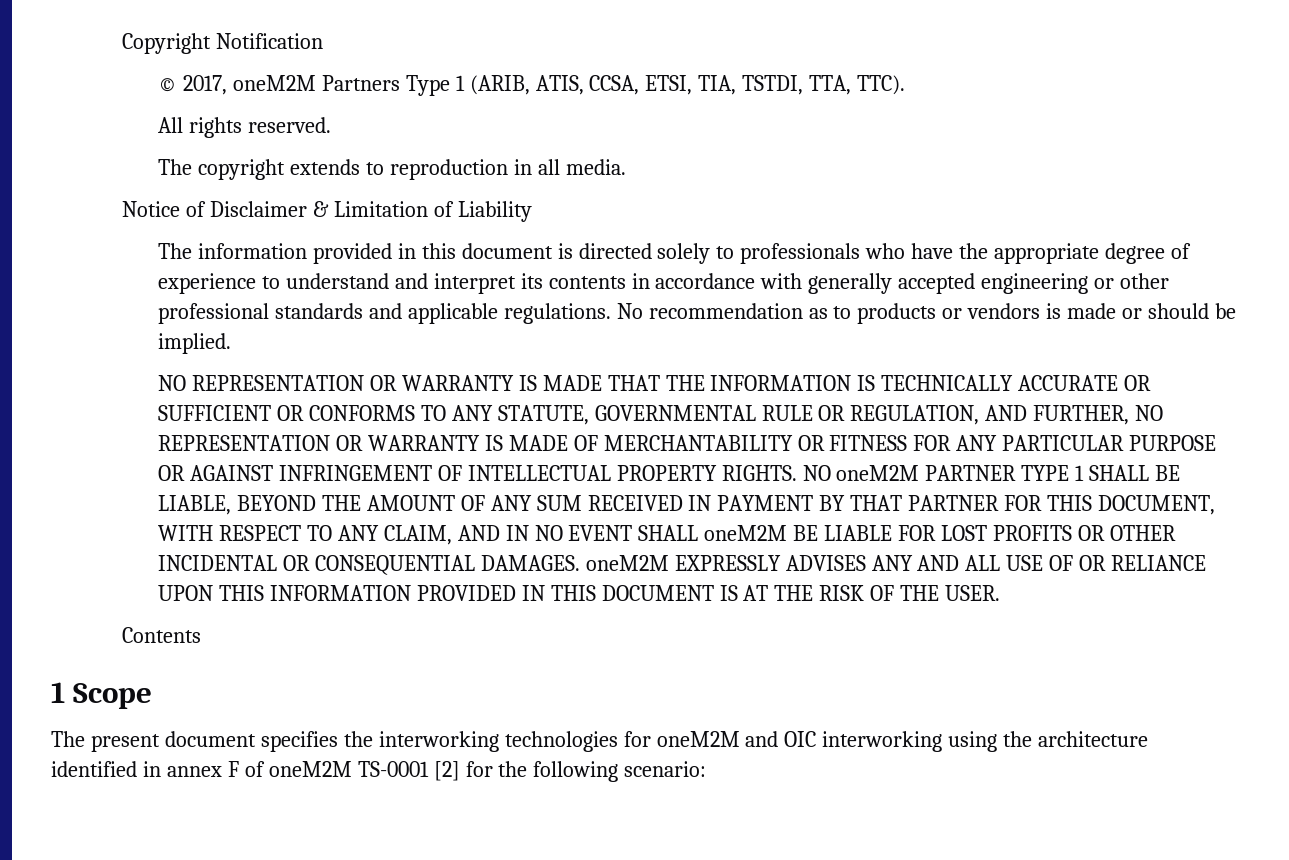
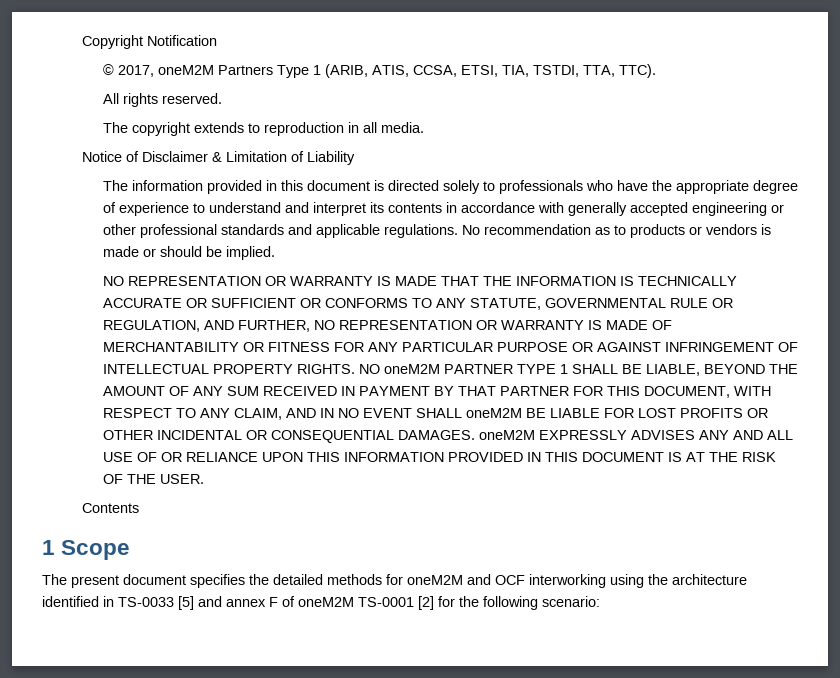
[378,731,618,752] interworking technologies -> [273,574,382,585] detailed methods
[784,731,817,747] OIC -> [495,575,525,585] OCF
(161, 769) none -> [118,596,222,610] TS-0033 [5] and

